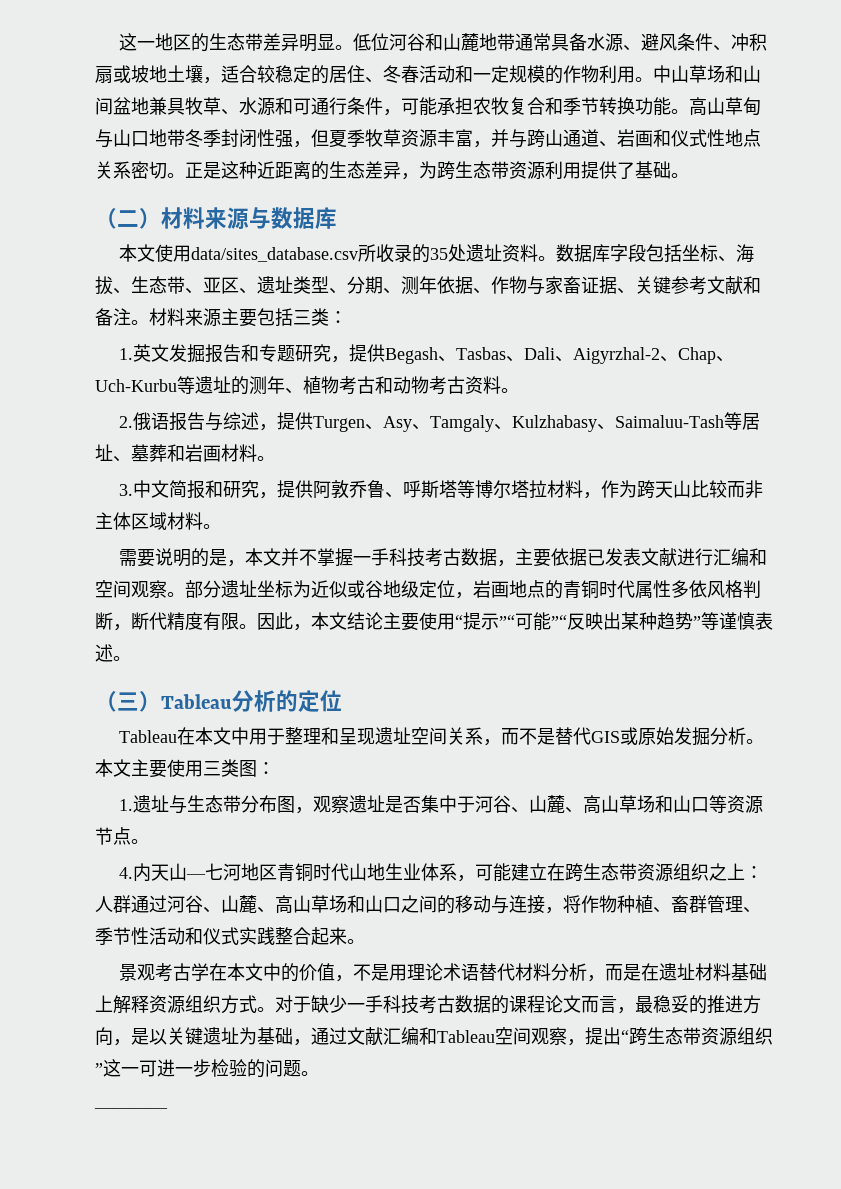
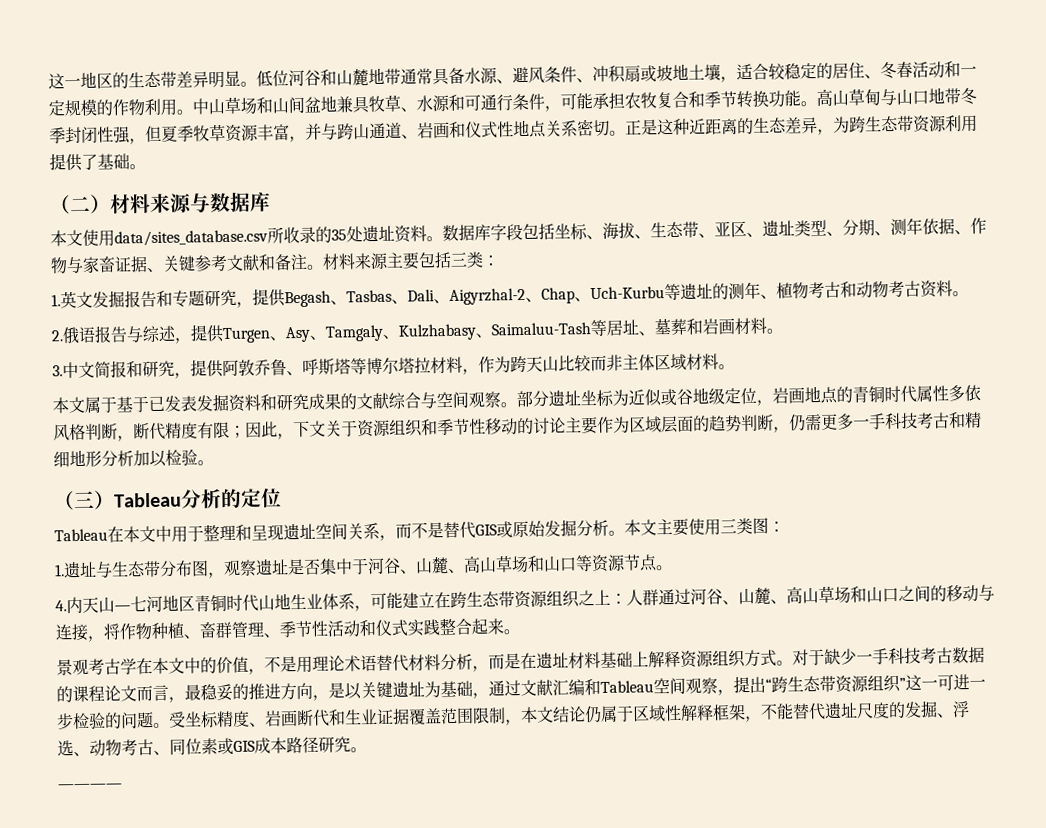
[119,548,768,567] 需要说明的是，本文并不掌握一手科技考古数据，主要依据已发表文献进行汇编和 -> [52,392,437,414] 本文属于基于已发表发掘资料和研究成果的文献综合与
[239,612,773,631] [95,644,113,662] 。因此，本文结论主要使用“提示”“可能”“反映出某种趋势”等谨慎表述 -> [229,411,982,440] [53,449,198,468] ；因此，下文关于资源组织和季节性移动的讨论主要作为区域层面的趋势判断，仍需更多一手科技考古和精细地形分析加以检验
(319, 1073) none -> [168,700,970,729] [57,736,367,757] 受坐标精度、岩画断代和生业证据覆盖范围限制，本文结论仍属于区域性解释框架，不能替代遗址尺度的发掘、浮选、动物考古、同位素或GIS成本路径研究。

